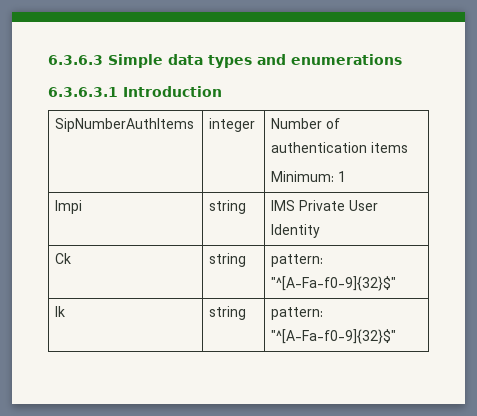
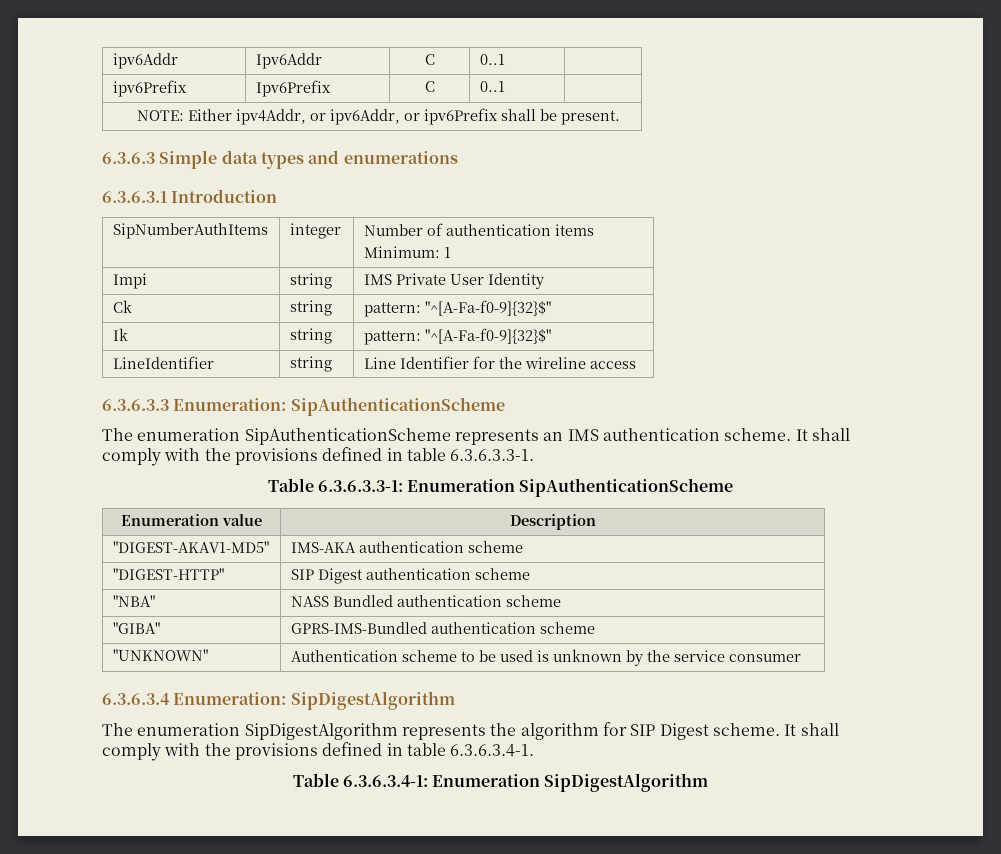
(48, 60) none -> [112,53,178,69] [255,53,322,69] [424,54,435,65] [479,54,505,65] [112,80,187,97] [255,80,331,97] [424,81,435,92] [479,81,505,92] [136,108,620,125] ipv6Addr | Ipv6Addr | C | 0..1 | // ipv6Prefix | Ipv6Prefix | C | 0..1 | // NOTE: Either ipv4Addr, or ipv6Addr, or ipv6Prefix shall be present. //
(397, 336) none -> [112,356,214,369] [289,356,332,372] [363,356,636,369] [102,397,505,416] [102,428,850,445] [102,447,535,466] [267,478,734,497] [121,514,262,526] [509,514,596,530] [112,541,269,553] [290,541,523,553] [112,568,224,580] [290,568,530,584] [112,595,155,607] [290,595,561,607] [112,622,160,634] [290,622,595,634] [112,649,208,661] [290,649,801,666] [102,691,455,710] [102,722,839,740] [102,742,535,761] [292,773,709,792] // LineIdentifier | string | Line Identifier for the wireline access // 6.3.6.3.3 Enumeration: SipAuthenticationScheme // The enumeration SipAuthenticationScheme represents an IMS authentication scheme. It shall comply with the provisions defined in table 6.3.6.3.3-1. // Table 6.3.6.3.3-1: Enumeration SipAuthenticationScheme // Enumeration value | Description // "DIGEST-AKAV1-MD5" | IMS-AKA authentication scheme // "DIGEST-HTTP" | SIP Digest authentication scheme // "NBA" | NASS Bundled authentication scheme // "GIBA" | GPRS-IMS-Bundled authentication scheme // "UNKNOWN" | Authentication scheme to be used is unknown by the service consumer // 6.3.6.3.4 Enumeration: SipDigestAlgorithm // The enumeration SipDigestAlgorithm represents the algorithm for SIP Digest scheme. It shall comply with the provisions defined in table 6.3.6.3.4-1. // Table 6.3.6.3.4-1: Enumeration SipDigestAlgorithm

